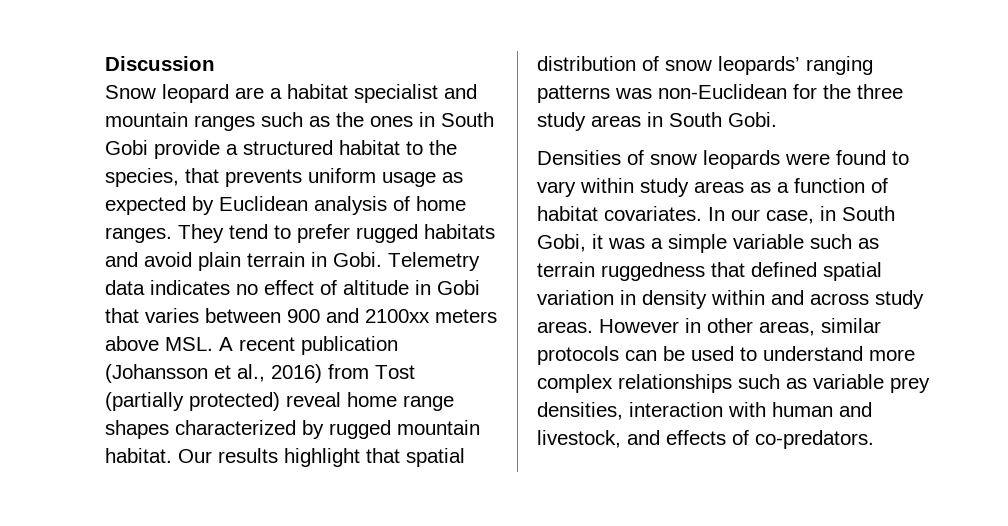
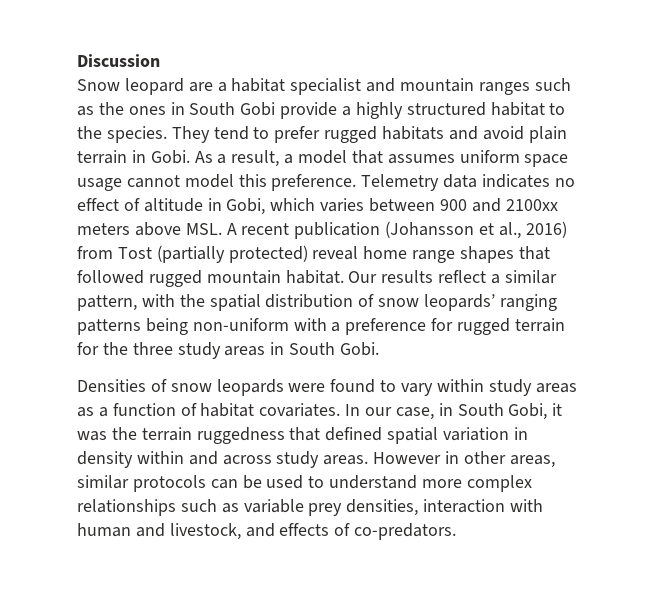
(238, 149) none -> [355,102,403,119] highly
[105,168,463,187] [105,196,466,215] [105,227,172,243] species, that prevents uniform usage as expected by Euclidean analysis of home ranges. -> [106,126,167,143] species.
(382, 259) none -> [194,150,569,167] [77,174,357,191] As a result, a model that assumes uniform space usage cannot model this preference.
[437,280,480,295] [105,308,139,323] Gobi that -> [226,198,316,215] Gobi, which
[175,420,324,439] characterized by -> [518,246,550,260] [77,270,144,284] that followed
[284,448,400,467] highlight that -> [438,270,557,284] [77,294,205,311] reflect a similar pattern, with the
[615,84,787,99] was non-Euclidean -> [145,318,565,335] being non-uniform with a preference for rugged terrain
[651,234,879,253] a simple variable such as -> [111,427,137,440] the

